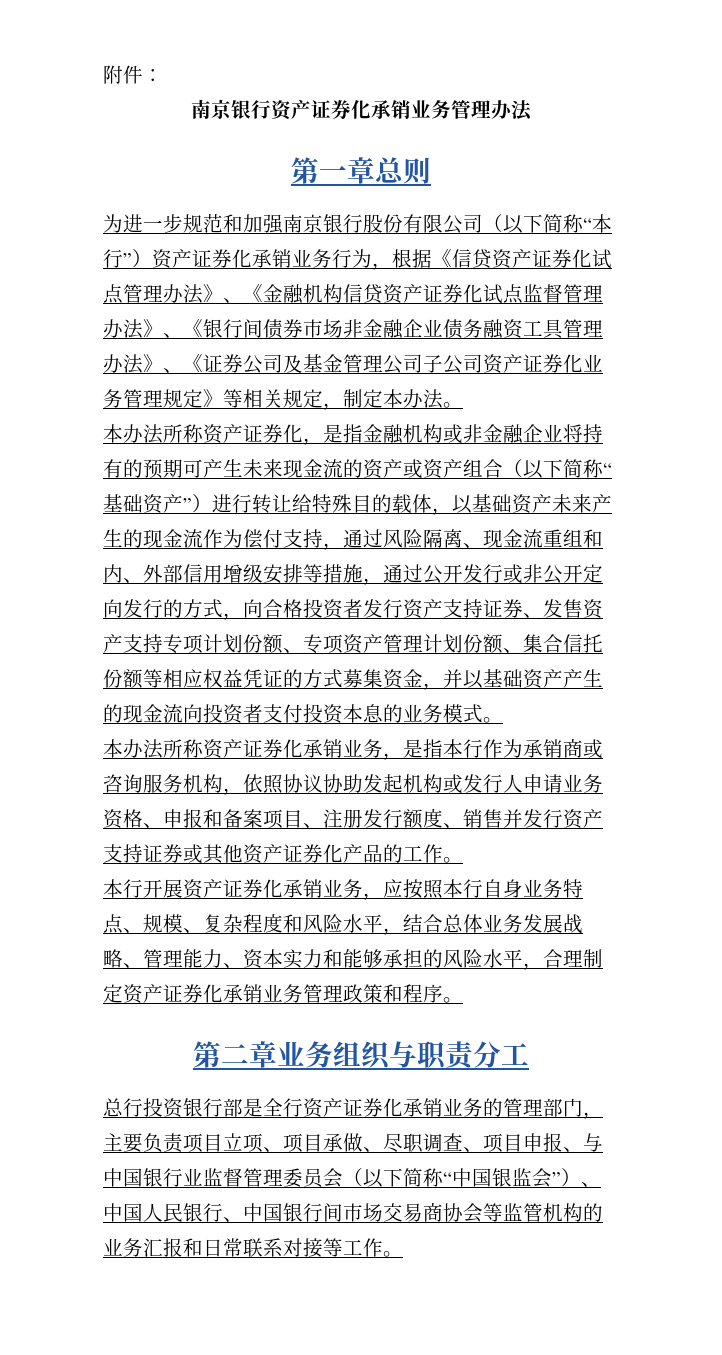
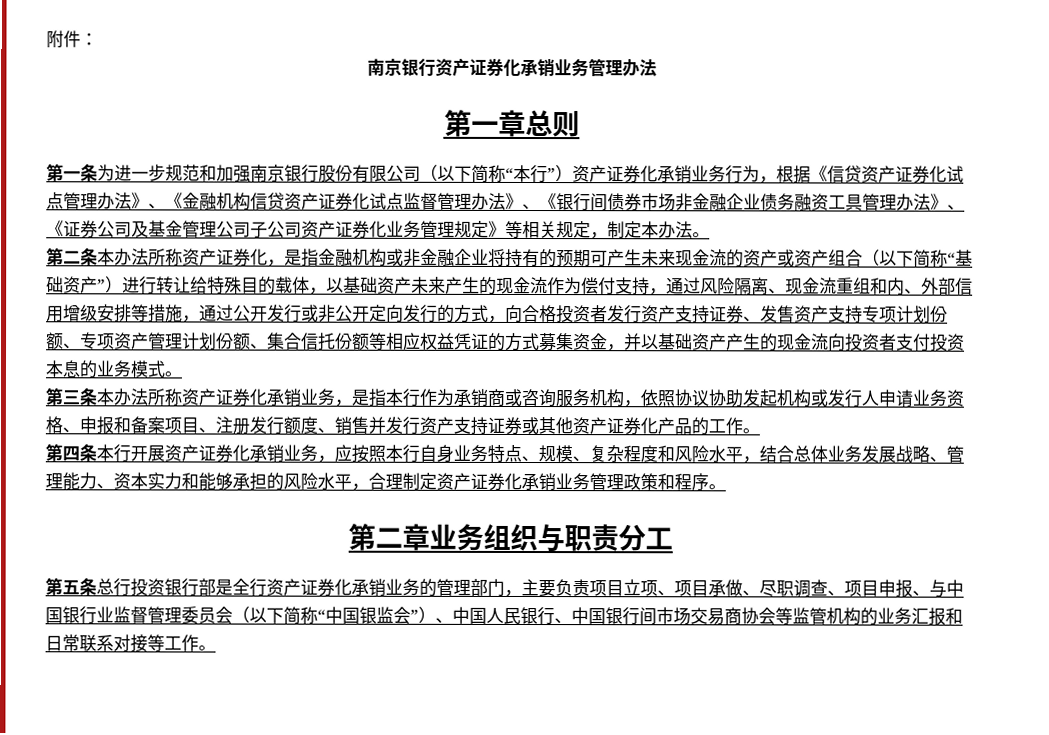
(431, 171) none -> [46,163,98,182] 第一条
(463, 405) none -> [46,247,98,266] 第二条
(503, 720) none -> [45,387,97,406] 第三条
(463, 860) none -> [45,443,97,462] 第四条
(529, 1054) none -> [45,577,97,596] 第五条

